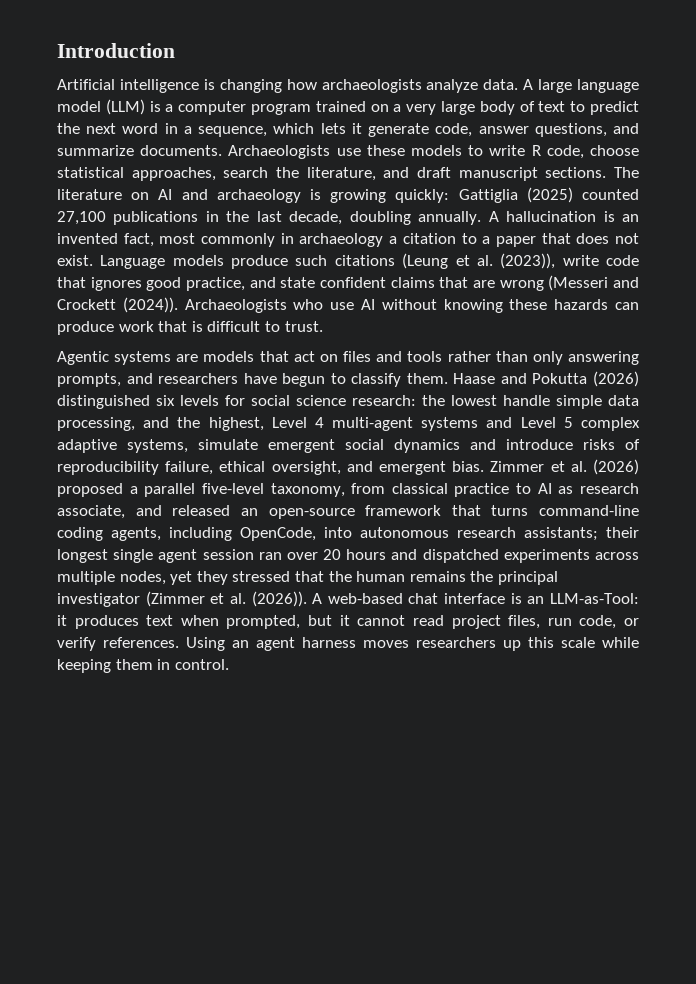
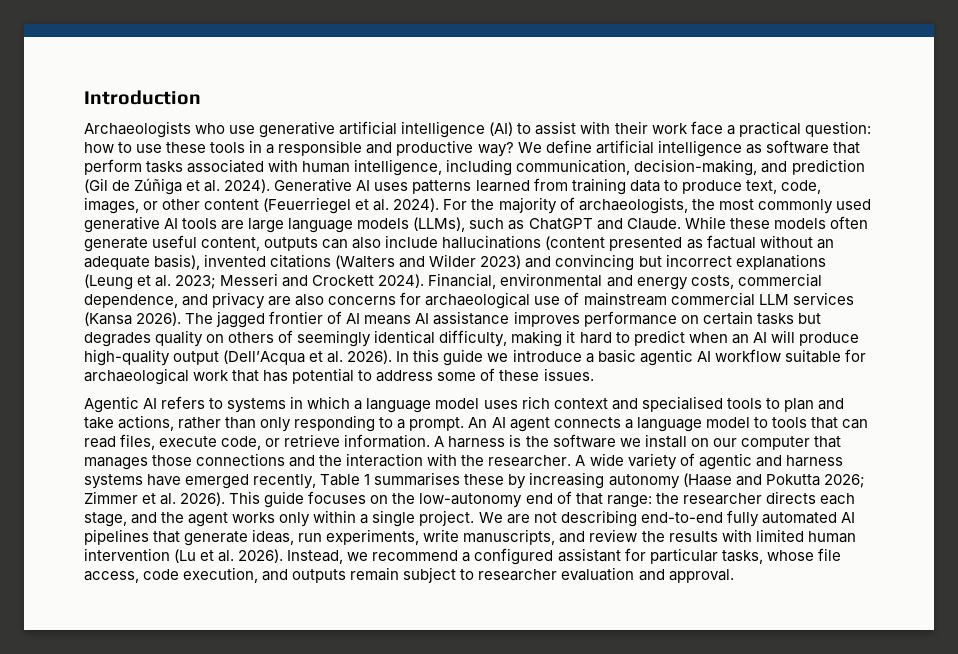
[57,79,639,93] [57,99,639,115] [57,123,639,137] [57,145,639,159] [57,167,639,181] [57,187,639,203] [57,211,639,225] [57,233,639,247] [57,253,640,269] [57,275,639,291] [57,297,639,313] [57,321,323,335] [57,351,639,365] [57,371,639,387] [57,395,639,409] [57,417,640,431] [57,439,640,453] [57,459,639,475] [57,483,639,497] [57,505,639,519] [57,527,639,541] [57,549,639,563] [57,571,558,585] [57,591,639,607] [57,615,639,629] [57,637,639,651] [57,659,229,673] Artificial intelligence is changing how archaeologists analyze data. A large language model (LLM) is a computer program trained on a very large body of text to predict the next word in a sequence, which lets it generate code, answer questions, and summarize documents. Archaeologists use these models to write R code, choose statistical approaches, search the literature, and draft manuscript sections. The literature on AI and archaeology is growing quickly: Gattiglia (2025) counted 27,100 publications in the last decade, doubling annually. A hallucination is an invented fact, most commonly in archaeology a citation to a paper that does not exist. Language models produce such citations (Leung et al. (2023)), write code that ignores good practice, and state confident claims that are wrong (Messeri and Crockett (2024)). Archaeologists who use AI without knowing these hazards can produce work that is difficult to trust. // Agentic systems are models that act on files and tools rather than only answering prompts, and researchers have begun to classify them. Haase and Pokutta (2026) distinguished six levels for social science research: the lowest handle simple data processing, and the highest, Level 4 multi-agent systems and Level 5 complex adaptive systems, simulate emergent social dynamics and introduce risks of reproducibility failure, ethical oversight, and emergent bias. Zimmer et al. (2026) proposed a parallel five-level taxonomy, from classical practice to AI as research associate, and released an open-source framework that turns command-line coding agents, including OpenCode, into autonomous research assistants; their longest single agent session ran over 20 hours and dispatched experiments across multiple nodes, yet they stressed that the human remains the principal investigator (Zimmer et al. (2026)). A web-based chat interface is an LLM-as-Tool: it produces text when prompted, but it cannot read project files, run code, or verify references. Using an agent harness moves researchers up this scale while keeping them in control. -> [84,121,871,138] [84,140,860,157] [84,159,865,176] [84,178,821,195] [84,197,871,214] [84,216,868,233] [84,235,834,252] [84,254,826,271] [84,273,822,290] [84,292,854,309] [84,311,821,328] [84,330,859,347] [84,349,866,366] [84,368,594,385] [84,396,844,413] [84,415,868,432] [84,434,841,450] [84,453,843,470] [84,472,865,489] [84,491,855,508] [84,510,855,527] [84,529,856,546] [84,548,841,565] [84,567,734,583] Archaeologists who use generative artificial intelligence (AI) to assist with their work face a practical question: how to use these tools in a responsible and productive way? We define artificial intelligence as software that perform tasks associated with human intelligence, including communication, decision-making, and prediction (Gil de Zúñiga et al. 2024). Generative AI uses patterns learned from training data to produce text, code, images, or other content (Feuerriegel et al. 2024). For the majority of archaeologists, the most commonly used generative AI tools are large language models (LLMs), such as ChatGPT and Claude. While these models often generate useful content, outputs can also include hallucinations (content presented as factual without an adequate basis), invented citations (Walters and Wilder 2023) and convincing but incorrect explanations (Leung et al. 2023; Messeri and Crockett 2024). Financial, environmental and energy costs, commercial dependence, and privacy are also concerns for archaeological use of mainstream commercial LLM services (Kansa 2026). The jagged frontier of AI means AI assistance improves performance on certain tasks but degrades quality on others of seemingly identical difficulty, making it hard to predict when an AI will produce high-quality output (Dell’Acqua et al. 2026). In this guide we introduce a basic agentic AI workflow suitable for archaeological work that has potential to address some of these issues. // Agentic AI refers to systems in which a language model uses rich context and specialised tools to plan and take actions, rather than only responding to a prompt. An AI agent connects a language model to tools that can read files, execute code, or retrieve information. A harness is the software we install on our computer that manages those connections and the interaction with the researcher. A wide variety of agentic and harness systems have emerged recently, Table 1 summarises these by increasing autonomy (Haase and Pokutta 2026; Zimmer et al. 2026). This guide focuses on the low-autonomy end of that range: the researcher directs each stage, and the agent works only within a single project. We are not describing end-to-end fully automated AI pipelines that generate ideas, run experiments, write manuscripts, and review the results with limited human intervention (Lu et al. 2026). Instead, we recommend a configured assistant for particular tasks, whose file access, code execution, and outputs remain subject to researcher evaluation and approval.

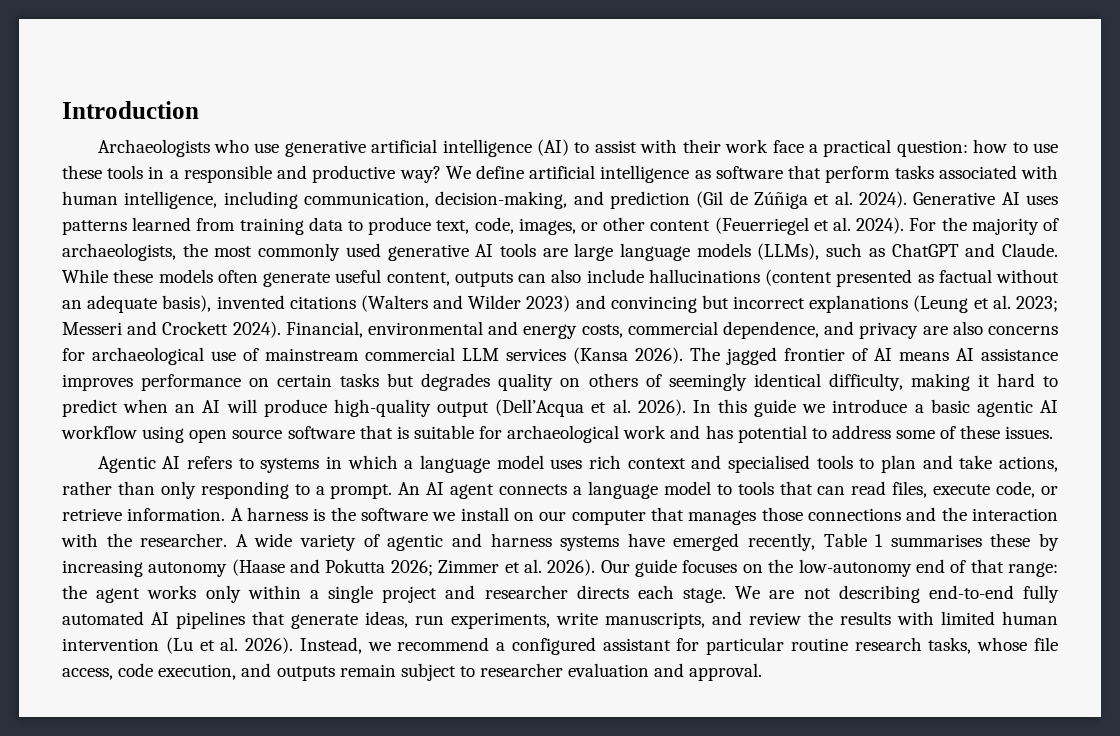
(781, 355) none -> [142,425,409,443] using open source software that is
[232,370,260,382] that -> [670,425,701,439] and
[229,491,261,504] This -> [600,560,630,573] Our
[682,491,855,505] [84,512,185,527] researcher directs each stage, and the -> (87, 592) none
[419,510,475,526] project. -> [382,585,726,603] project and researcher directs each stage.
(718, 556) none -> [790,637,922,651] routine research

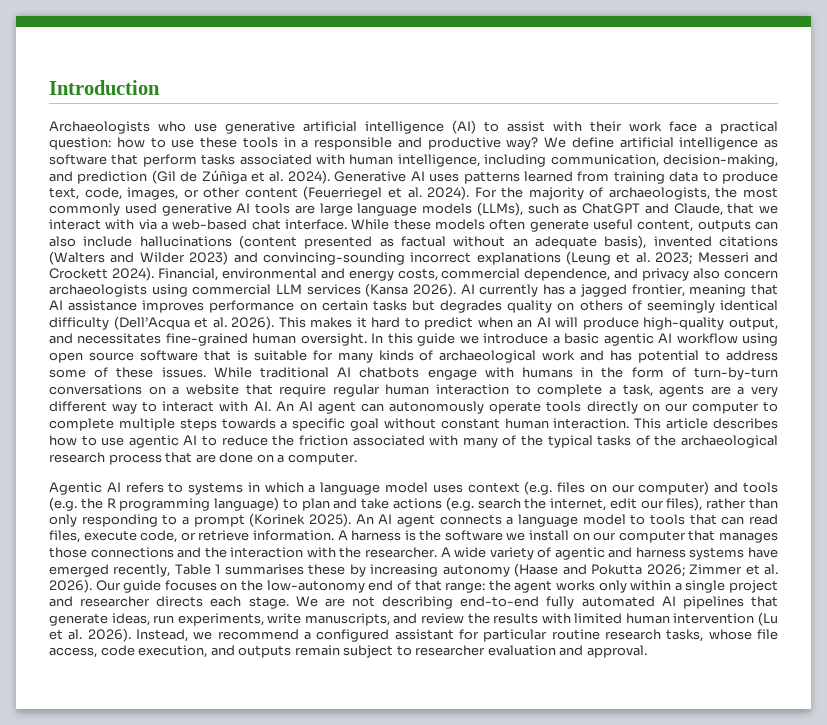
[1002,243,1059,257] Claude. -> [673,203,778,216] [49,219,347,230] Claude, that we interact with via a web-based chat interface.
[610,295,729,313] convincing but -> [262,252,405,265] convincing-sounding
[922,321,1059,335] [62,347,359,365] are also concerns for archaeological use of mainstream -> [693,268,778,279] [49,284,188,297] also concern archaeologists using
[690,347,949,365] The jagged frontier of AI means -> [460,284,778,297] AI currently has a jagged frontier, meaning that
[828,373,970,391] difficulty, making -> [49,316,353,330] difficulty (Dell’Acqua et al. 2026). This makes
[437,399,686,417] output (Dell’Acqua et al. 2026). -> [729,317,779,330] [49,333,367,346] output, and necessitates fine-grained human oversight.
(503, 432) none -> [337,350,434,363] many kinds of
(1054, 432) none -> [213,367,779,380] [49,384,778,397] [49,401,779,414] [49,418,778,431] [49,435,778,448] [49,452,357,465] While traditional AI chatbots engage with humans in the form of turn-by-turn conversations on a website that require regular human interaction to complete a task, agents are a very different way to interact with AI. An AI agent can autonomously operate tools directly on our computer to complete multiple steps towards a specific goal without constant human interaction. This article describes how to use agentic AI to reduce the friction associated with many of the typical tasks of the archaeological research process that are done on a computer.
[588,455,1058,473] rich context and specialised tools to plan and take actions, -> [467,481,779,495] [49,497,703,511] context (e.g. files on our computer) and tools (e.g. the R programming language) to plan and take actions (e.g. search the internet, edit our files),
[330,484,393,499] prompt. -> [193,513,351,527] prompt (Korinek 2025).

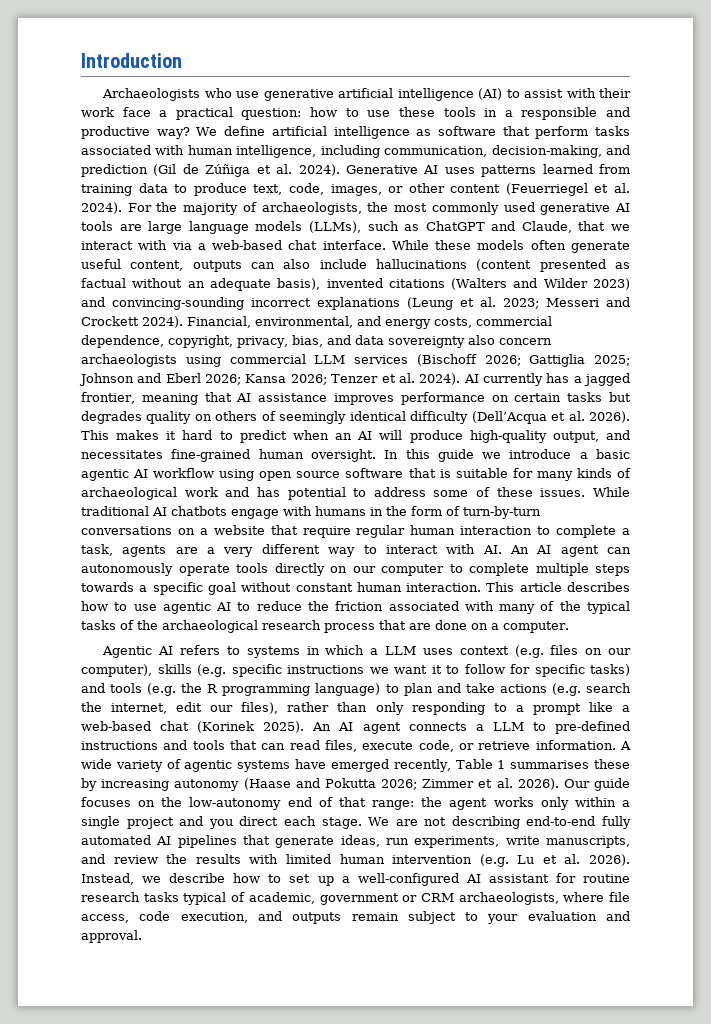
[221,268,317,279] environmental -> [255,316,353,328] environmental,
[614,268,690,281] and privacy -> [168,335,465,348] copyright, privacy, bias, and data sovereignty
[365,283,456,297] (Kansa 2026). -> [416,354,630,367] [79,373,461,386] (Bischoff 2026; Gattiglia 2025; Johnson and Eberl 2026; Kansa 2026; Tenzer et al. 2024).
[320,482,428,495] language model -> [384,646,416,655] LLM
[638,481,710,495] computer) -> [81,664,630,677] computer), skills (e.g. specific instructions we want it to follow for specific tasks)
(245, 520) none -> [588,702,631,712] [81,721,190,731] like a web-based chat
[518,514,646,527] language model to -> [492,721,630,734] [81,740,188,750] LLM to pre-defined instructions and
[351,530,779,543] [49,547,451,558] harness is the software we install on our computer that manages those connections and the interaction with the researcher. A -> (631, 745) none
[608,547,686,558] and harness -> (233, 766) none
[80,596,204,607] researcher directs -> [208,816,279,829] you direct
[757,612,778,626] (Lu -> [479,854,535,867] (e.g. Lu
[217,629,390,642] recommend a configured -> [169,873,481,886] describe how to set up a well-configured AI
[483,629,548,642] particular -> (576, 878) none
[666,629,752,642] tasks, whose -> [143,892,605,905] tasks typical of academic, government or CRM archaeologists, where
[415,645,486,656] researcher -> [487,914,519,924] your

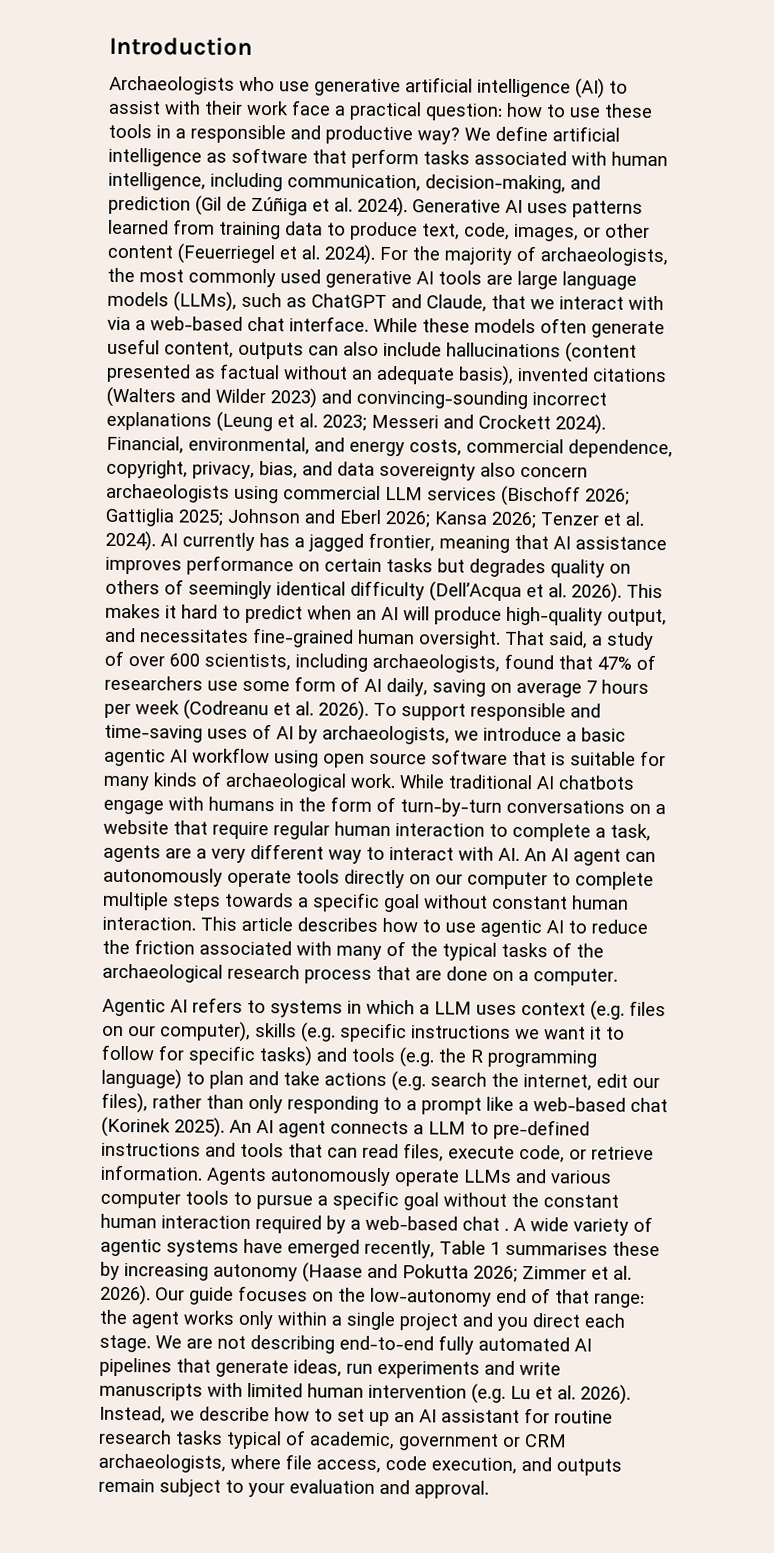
[384,449,474,462] In this guide -> [504,630,654,650] [104,650,656,673] [104,675,649,698] [104,699,601,722] [104,723,450,745] That said, a study of over 600 scientists, including archaeologists, found that 47% of researchers use some form of AI daily, saving on average 7 hours per week (Codreanu et al. 2026). To support responsible and time-saving uses of AI by archaeologists,
[184,487,586,500] work and has potential to address some of these issues. -> [350,773,396,789] work.
(616, 745) none -> [206,1167,612,1187] [100,1190,619,1211] [100,1213,509,1234] Agents autonomously operate LLMs and various computer tools to pursue a specific goal without the constant human interaction required by a web-based chat .
[414,836,630,848] [81,854,241,864] experiments, write manuscripts, and review the results -> [377,1360,561,1379] [99,1382,203,1401] experiments and write manuscripts
[341,873,459,886] a well-configured -> [394,1412,415,1423] an

